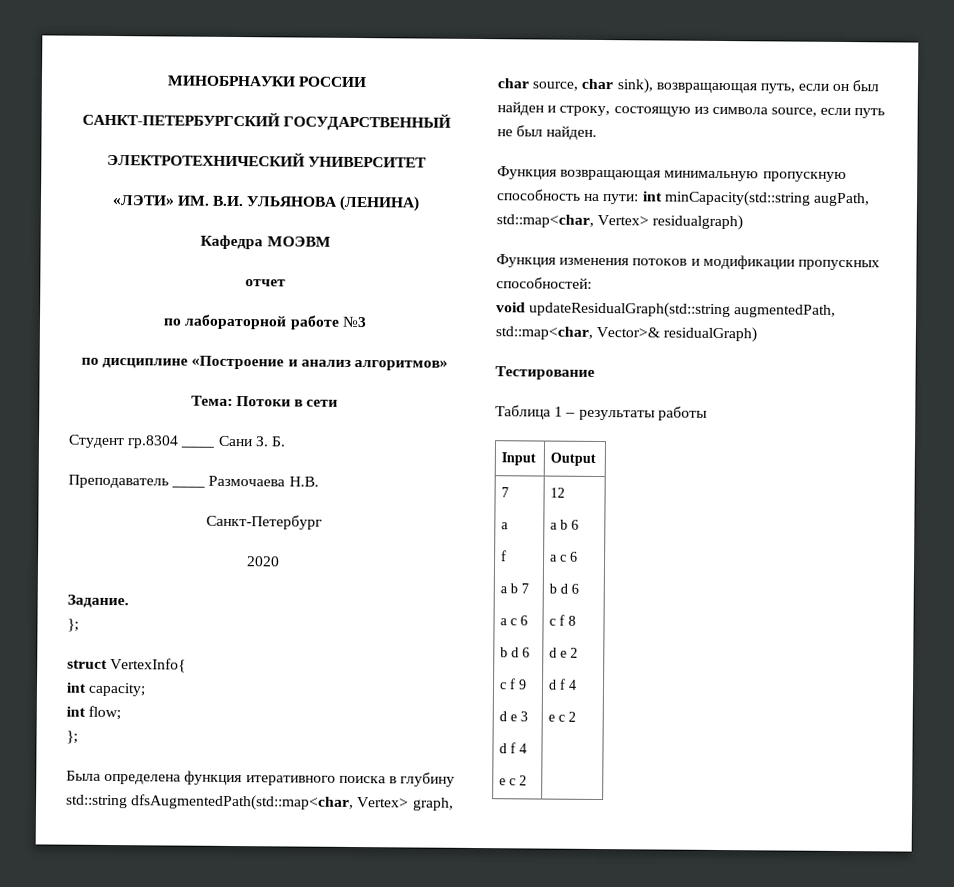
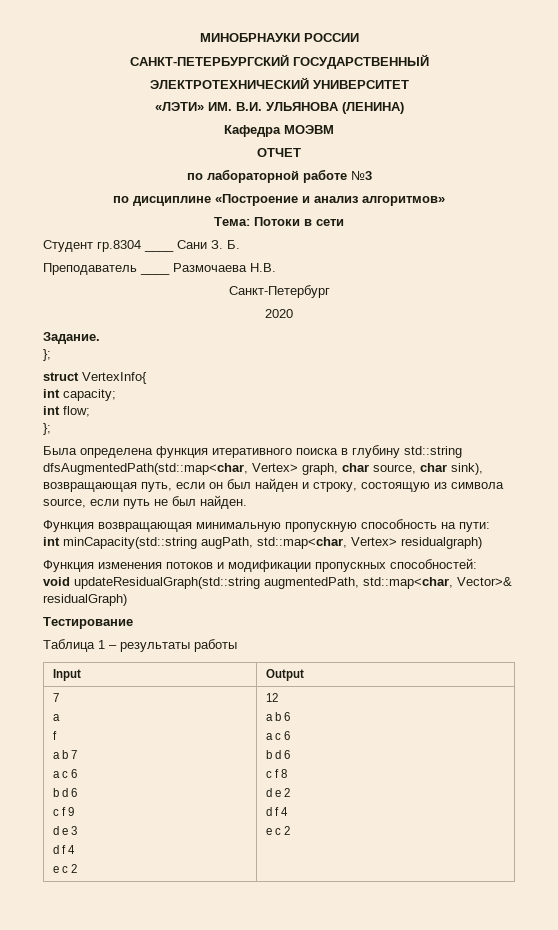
[245,279,286,287] отчет -> [257,148,301,157] ОТЧЕТ
(640, 199) none -> (490, 527) //

